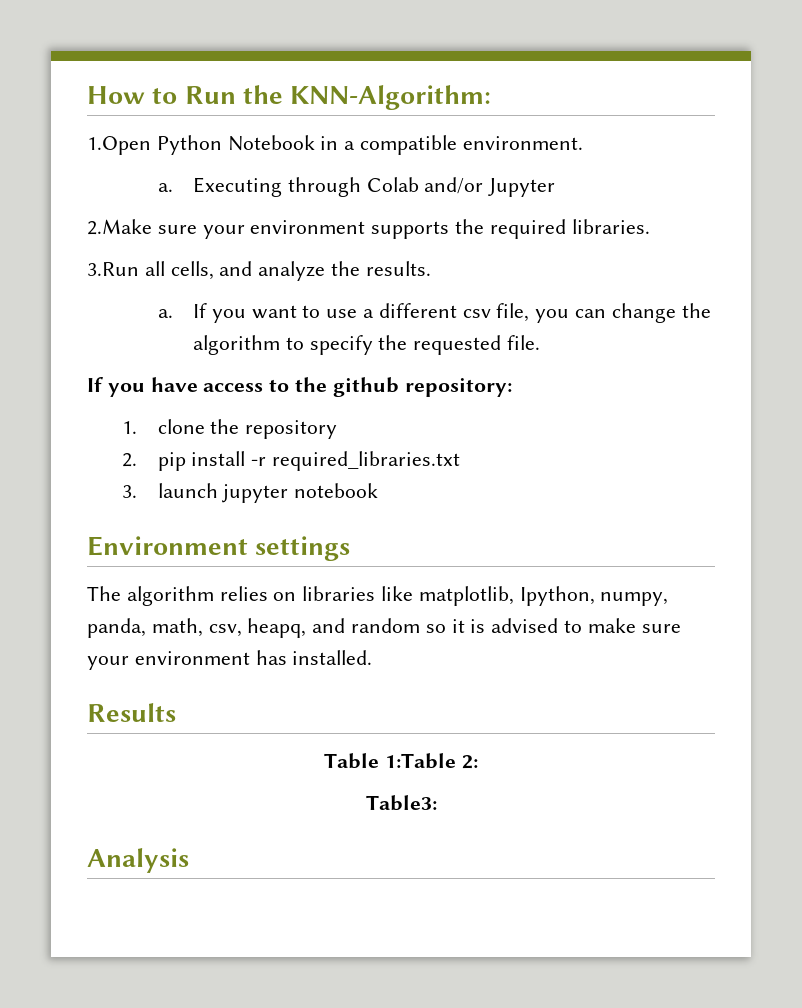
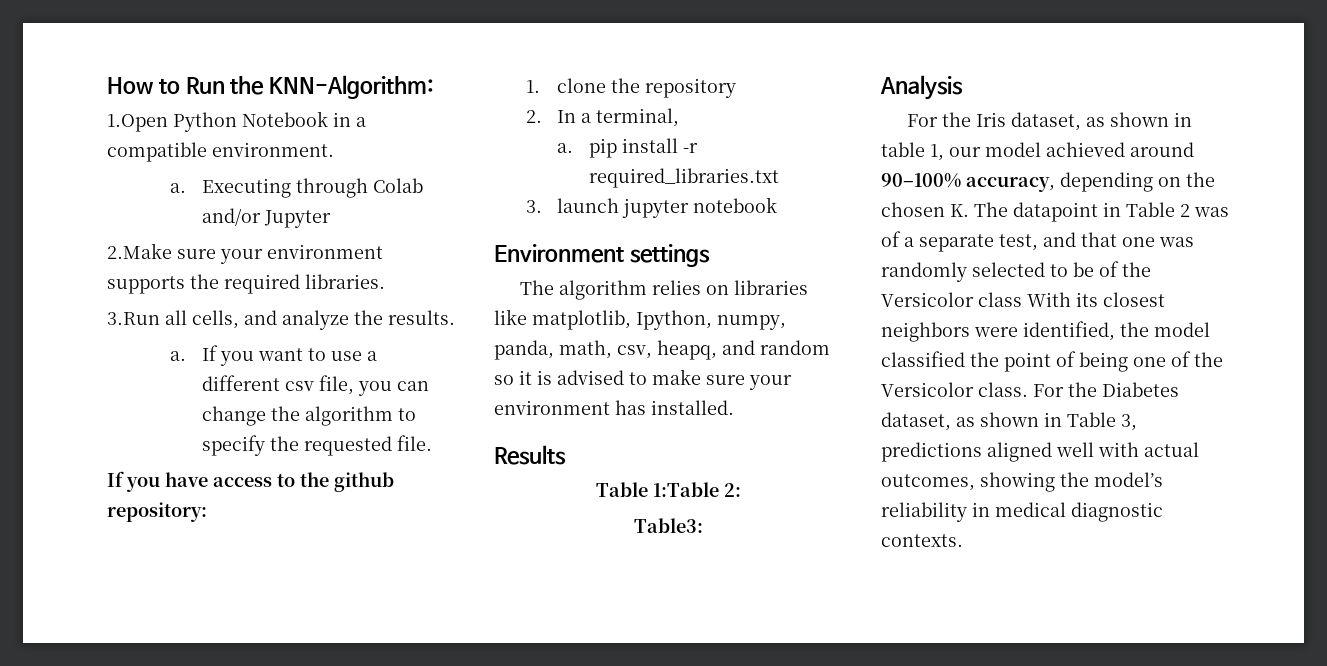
(138, 460) none -> [557,108,680,127] [557,143,574,153] In a terminal, // a.
(189, 860) none -> [907,112,1193,131] [881,142,1194,161] [881,172,1215,192] [881,202,1229,222] [881,231,1194,252] [881,261,1151,282] [881,292,1165,307] [881,321,1210,342] [881,351,1223,372] [881,382,1179,397] [881,412,1137,431] [881,442,1199,462] [881,472,1163,492] [881,502,1163,522] [881,534,963,547] // For the Iris dataset, as shown in table 1, our model achieved around 90–100% accuracy, depending on the chosen K. The datapoint in Table 2 was of a separate test, and that one was randomly selected to be of the Versicolor class With its closest neighbors were identified, the model classified the point of being one of the Versicolor class. For the Diabetes dataset, as shown in Table 3, predictions aligned well with actual outcomes, showing the model’s reliability in medical diagnostic contexts.

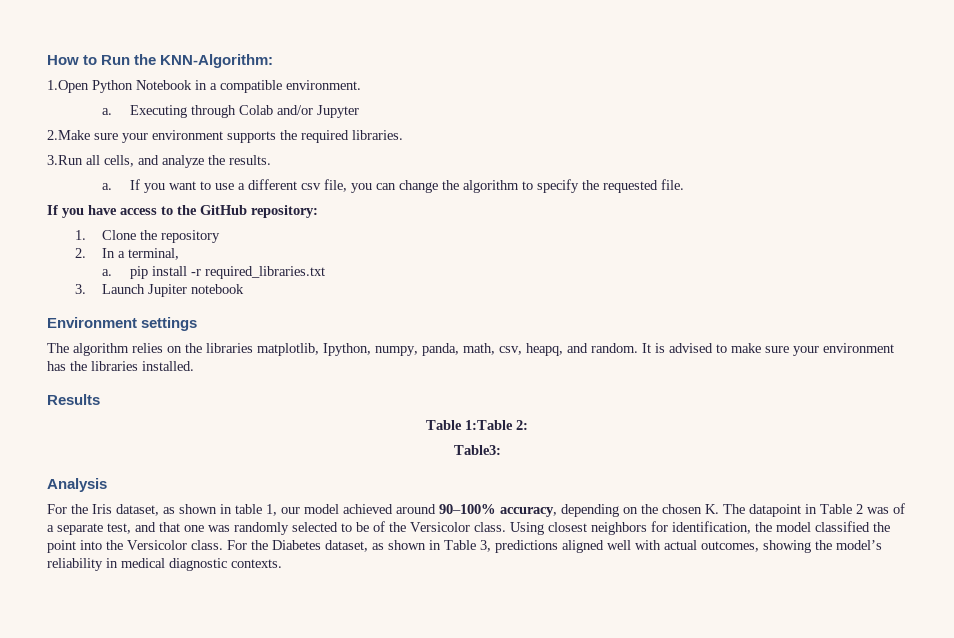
[334,472,394,492] github -> [200,205,247,215] GitHub
[557,78,607,93] clone -> [102,230,137,240] Clone
[557,198,690,218] launch jupyter -> [102,284,188,297] Launch Jupiter
[734,280,809,295] [494,309,527,325] libraries like -> [185,343,253,353] the libraries
[760,340,830,355] [494,370,532,385] random so it -> [591,343,651,353] random. It
(646, 407) none -> [70,361,138,371] the libraries
[978,292,1165,307] [881,321,1115,342] class With its closest neighbors were identified, -> [474,521,751,535] class. Using closest neighbors for identification,
[1056,351,1191,372] of being one of -> [80,540,102,550] into

